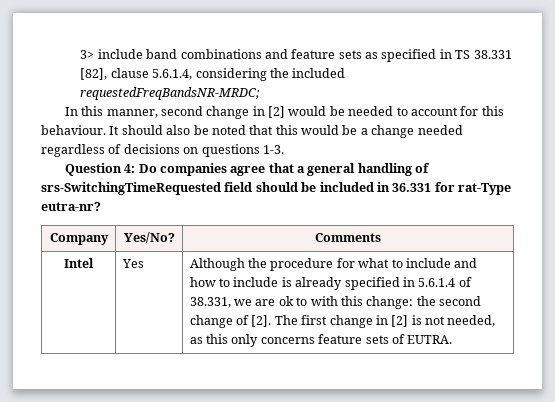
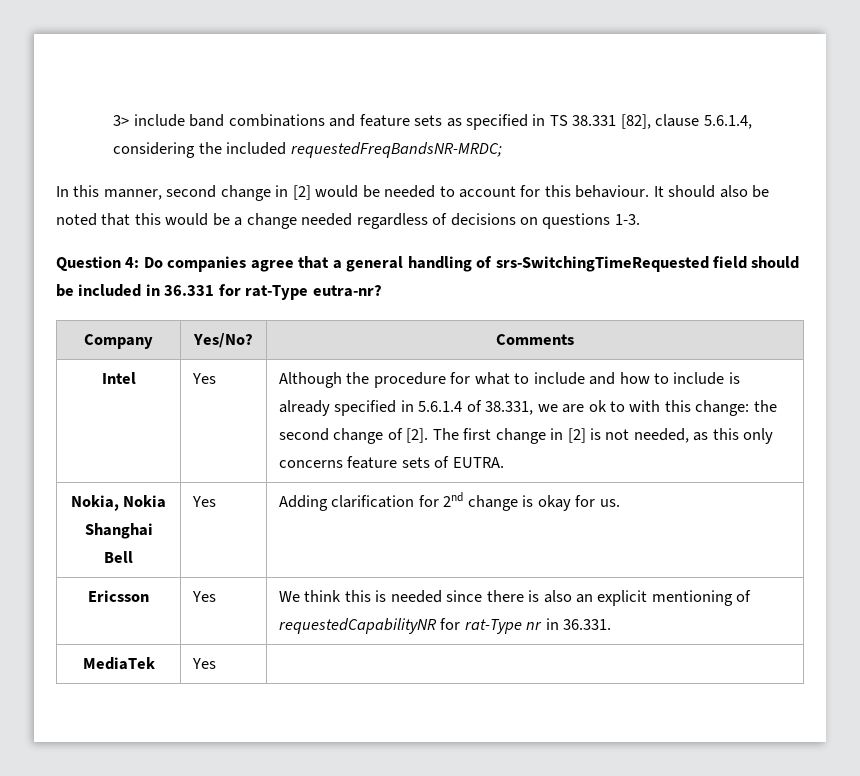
(453, 339) none -> [70,495,167,511] [84,523,153,539] [104,551,133,563] [191,496,216,507] [278,492,620,511] [88,590,149,602] [191,591,216,602] [278,590,752,606] [278,618,612,634] [82,657,155,670] [191,658,216,669] // Nokia, Nokia Shanghai Bell | Yes | Adding clarification for 2nd change is okay for us. // Ericsson | Yes | We think this is needed since there is also an explicit mentioning of requestedCapabilityNR for rat-Type nr in 36.331. // MediaTek | Yes |

